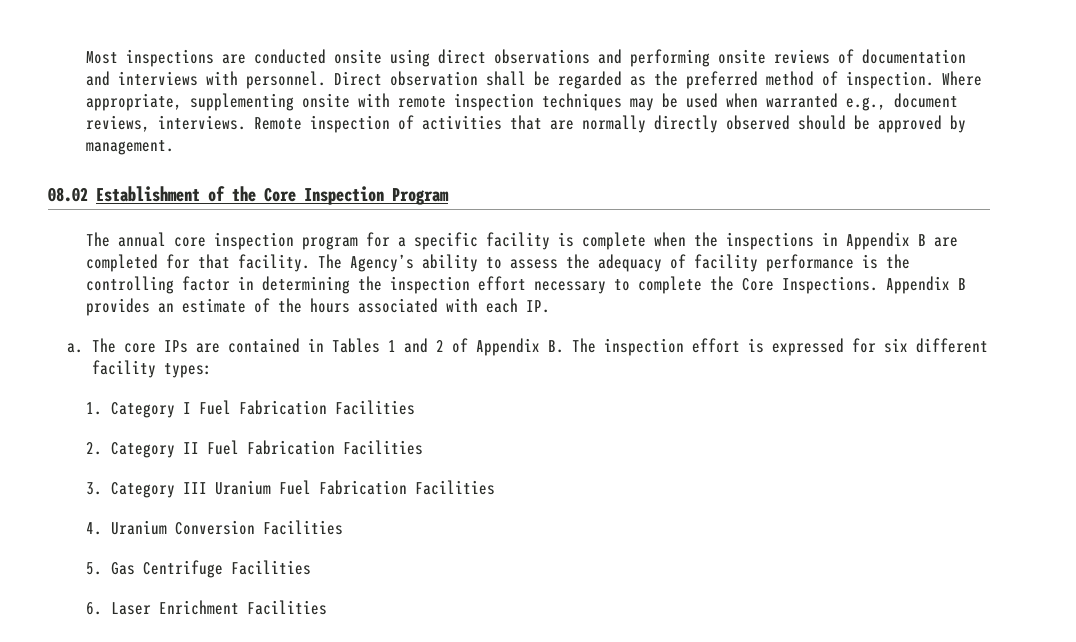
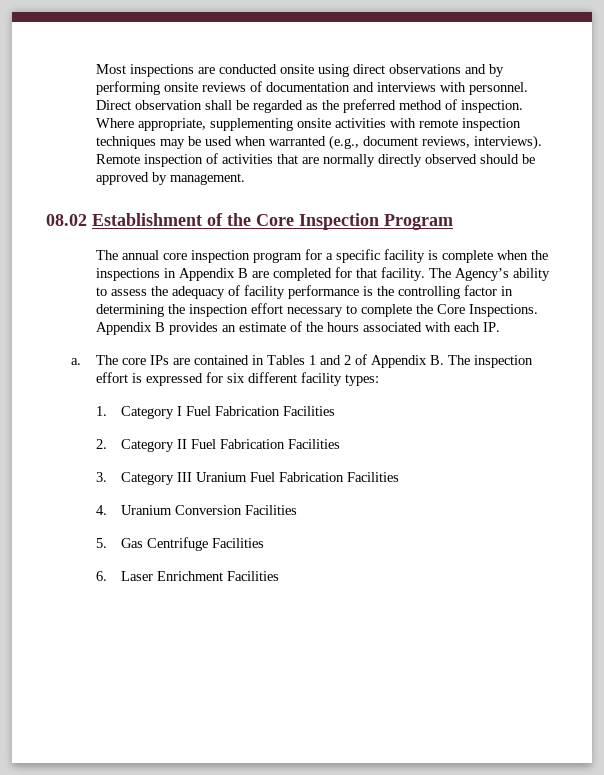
(623, 56) none -> [489,64,505,77] by
(351, 100) none -> [335,118,387,128] activities
[846,97,887,111] e.g., -> [329,135,360,150] (e.g.,
[158,115,247,130] interviews. -> [474,135,543,150] interviews).

